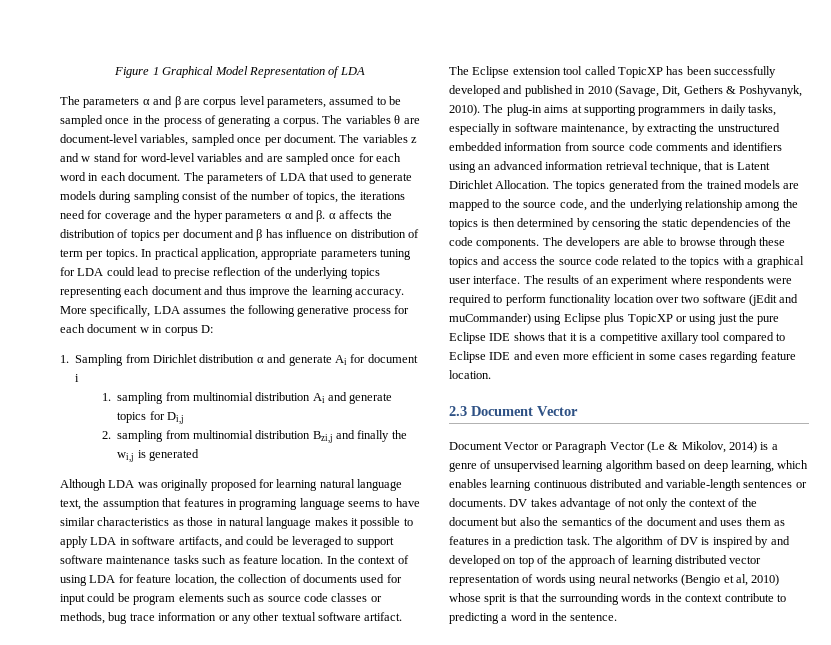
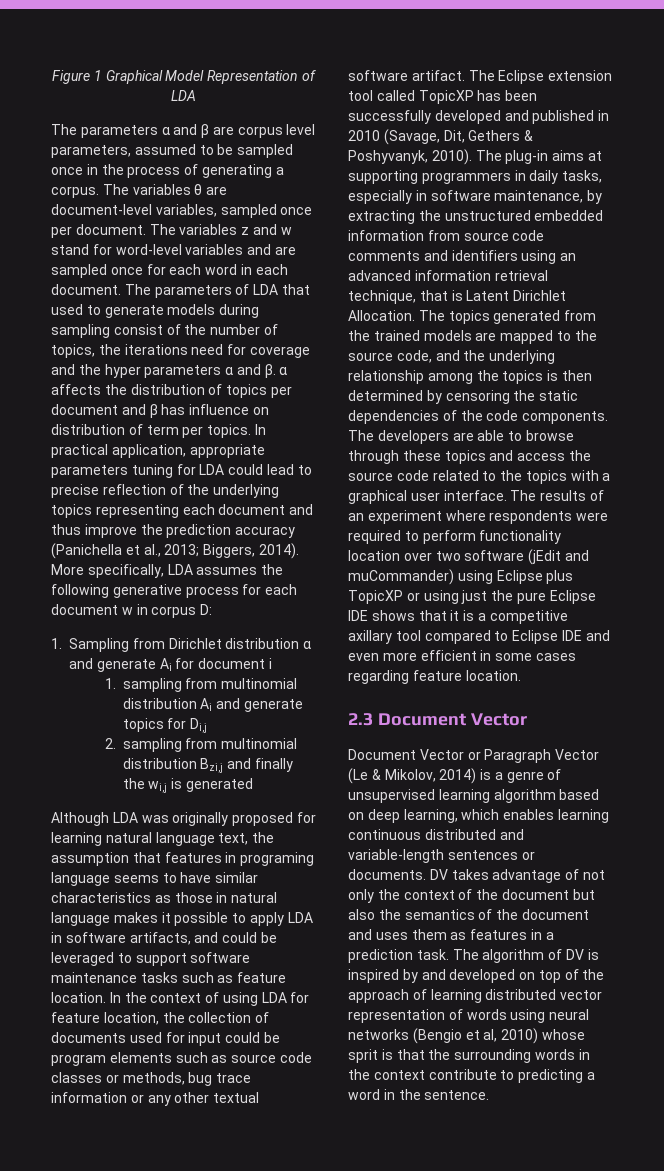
[311,286,404,298] learning accuracy. -> [166,524,296,538] [51,543,299,559] prediction accuracy (Panichella et al., 2013; Biggers, 2014).

